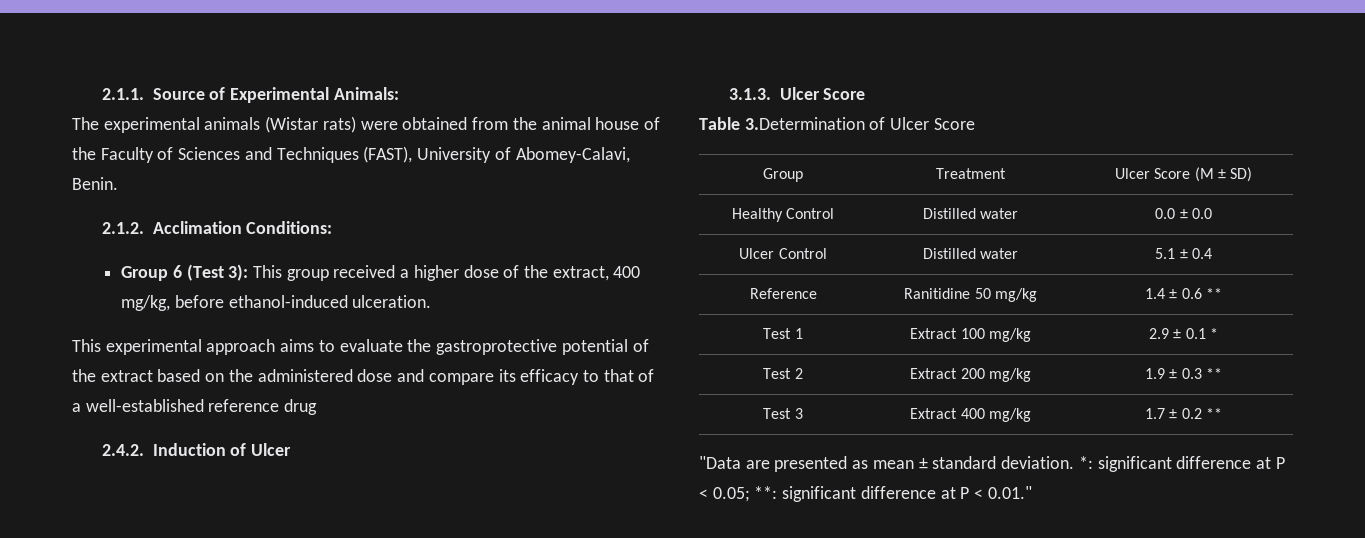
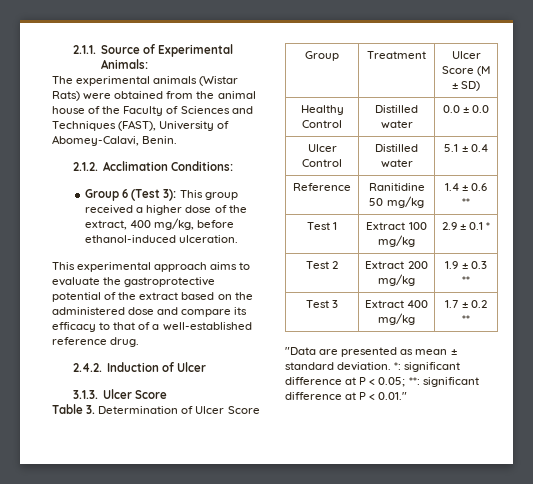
[322,116,356,133] rats) -> [52,91,80,101] Rats)
[284,399,318,415] drug -> [110,337,140,347] drug.
[744,117,865,130] 3.Determination -> [86,405,179,414] 3. Determination

